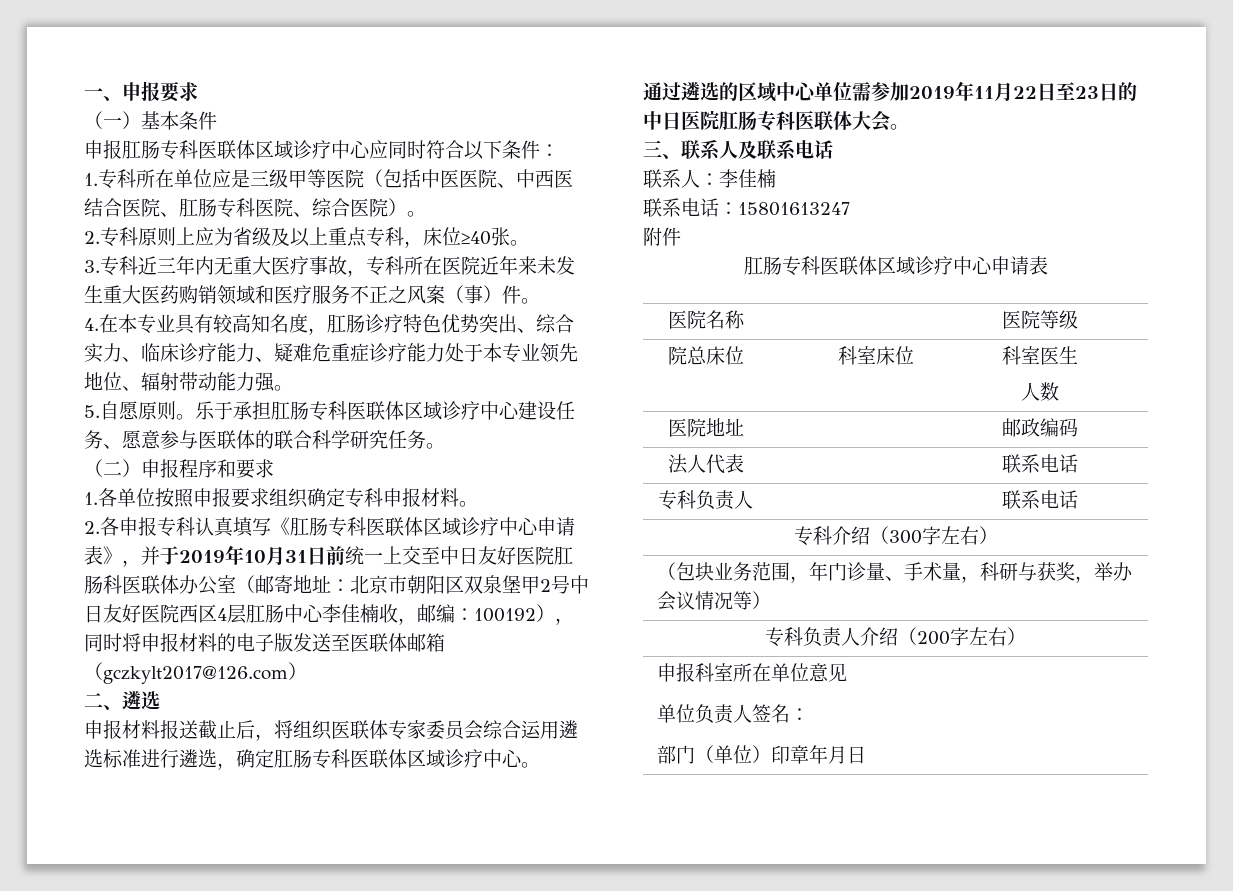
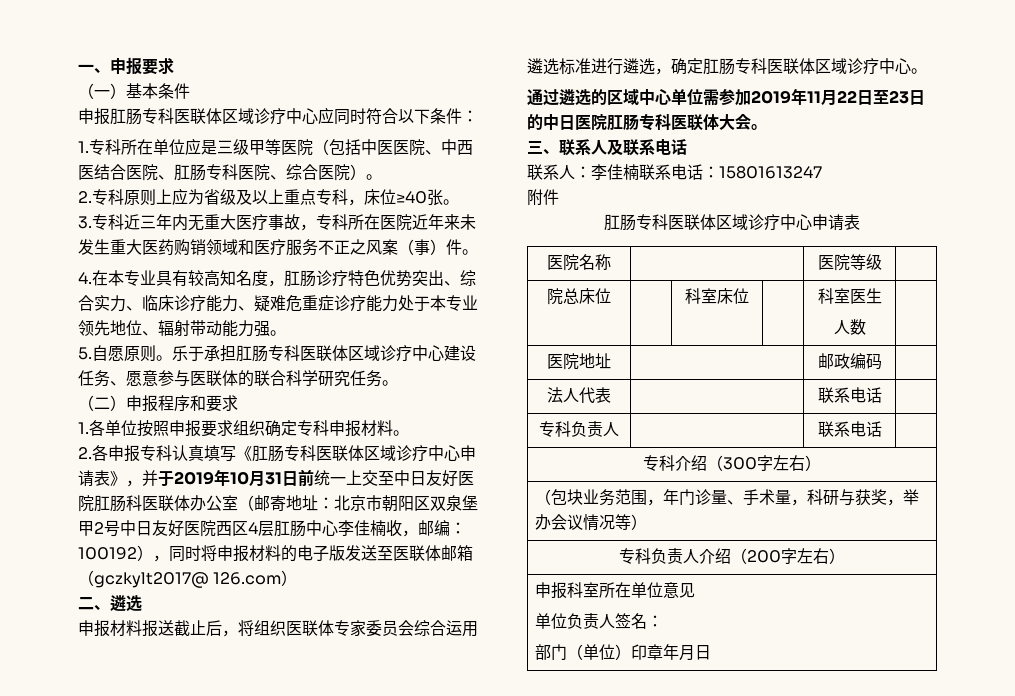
[103,666,288,684] gczkylt2017@126.com -> [94,572,282,588] gczkylt2017@ 126.com
(776, 178) // -> (639, 172) none

